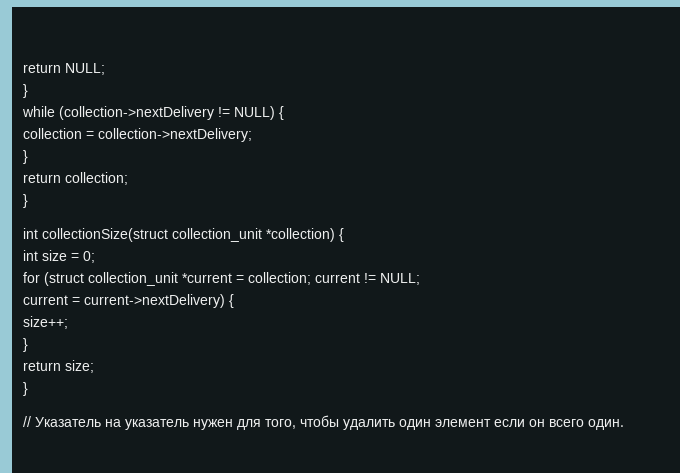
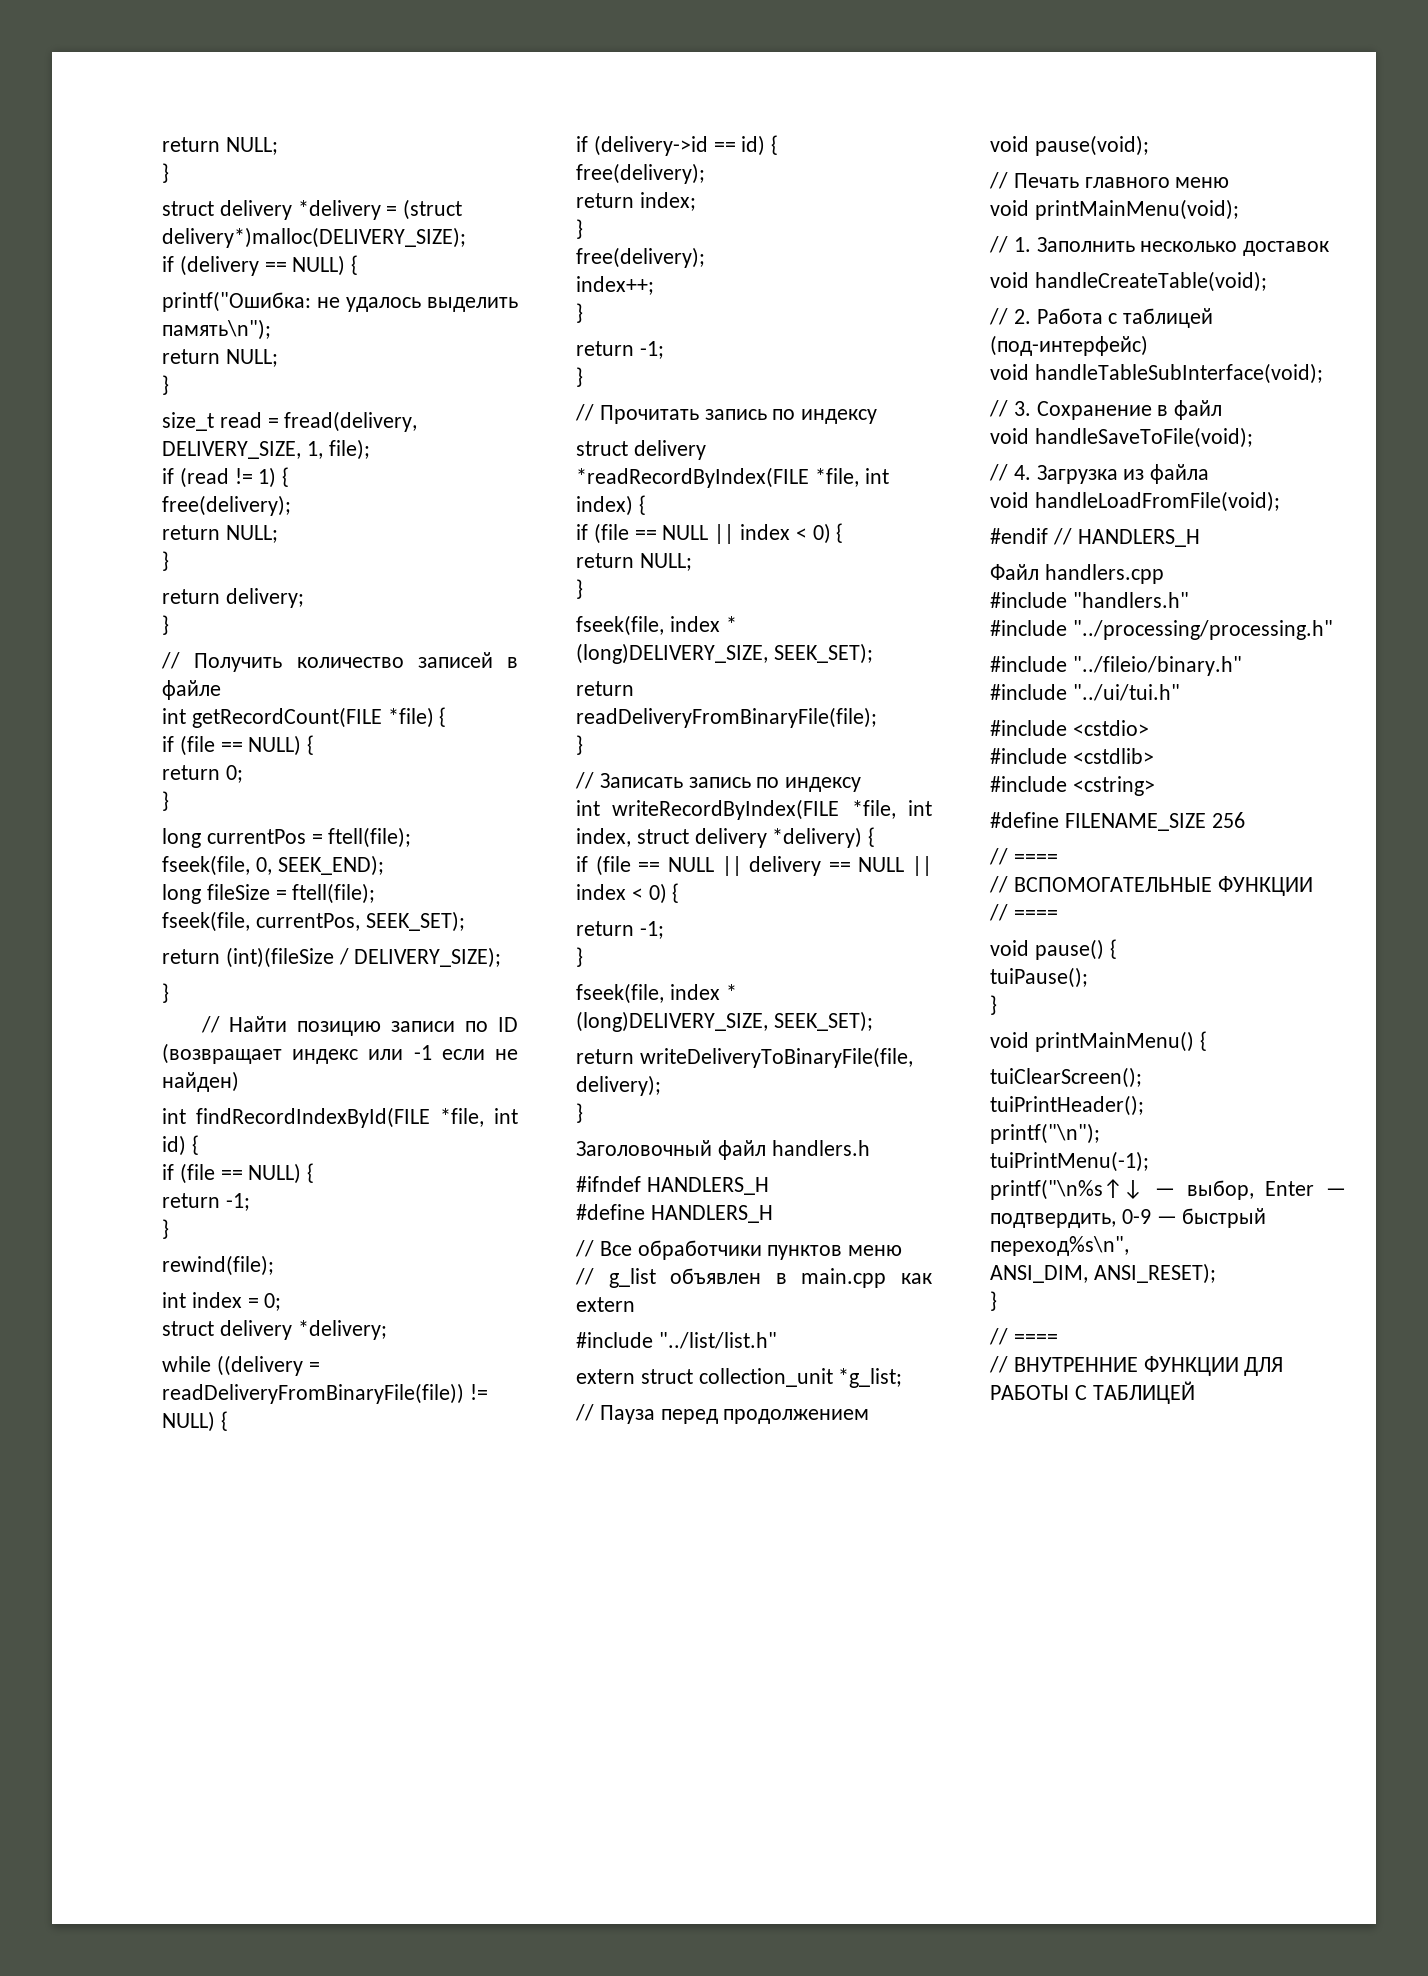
[23,63,105,75] [23,84,28,98] [22,106,284,120] [23,128,252,142] [23,150,28,164] [23,172,128,185] [23,194,28,208] [23,228,344,242] [23,250,95,263] [23,272,420,286] [23,294,234,308] [23,316,68,329] [23,338,28,352] [23,360,94,373] [23,382,28,396] [23,415,624,430] return NULL; // } // while (collection->nextDelivery != NULL) { // collection = collection->nextDelivery; // } // return collection; // } // int collectionSize(struct collection_unit *collection) { // int size = 0; // for (struct collection_unit *current = collection; current != NULL; // current = current->nextDelivery) { // size++; // } // return size; // } // // Указатель на указатель нужен для того, чтобы удалить один элемент если он всего один. -> [162,137,278,155] [162,163,169,183] [162,199,463,220] [162,227,466,248] [162,255,359,276] [162,291,518,312] [162,319,271,340] [162,349,278,367] [162,375,169,395] [162,411,418,432] [162,439,370,460] [162,467,290,488] [162,495,291,516] [162,525,278,543] [162,551,169,571] [162,588,304,608] [162,615,169,635] [161,652,518,672] [162,680,221,700] [162,707,447,728] [162,735,315,756] [162,765,243,783] [162,791,169,811] [162,827,412,848] [162,855,384,876] [162,883,376,904] [162,911,465,932] [162,947,502,968] [162,983,169,1003] [200,1016,518,1036] [162,1043,518,1064] [162,1071,239,1092] [162,1107,518,1128] [162,1135,199,1156] [162,1163,315,1184] [162,1193,250,1211] [162,1219,169,1239] [162,1255,274,1276] [162,1292,282,1311] [162,1320,387,1340] [162,1355,320,1376] [162,1383,488,1404] [162,1411,228,1432] [576,135,779,156] [576,163,705,184] [576,192,696,211] [576,219,583,239] [576,247,705,268] [576,276,654,295] [576,303,583,323] [576,341,664,359] [576,367,583,387] [575,404,878,424] [576,440,706,460] [576,467,889,488] [576,495,646,516] [576,523,844,544] [576,553,692,571] [576,579,583,599] [576,615,737,636] [576,643,873,664] [576,681,634,696] [576,707,877,728] [576,735,583,755] [575,772,862,792] [576,799,932,820] [576,827,876,848] [576,855,932,876] [576,883,680,904] [576,921,664,939] [576,947,583,967] [576,983,737,1004] [576,1011,873,1032] [576,1047,913,1068] [576,1075,661,1096] [576,1103,583,1123] [576,1140,870,1160] [576,1176,769,1195] [576,1204,773,1223] [575,1240,903,1260] [575,1268,932,1288] [576,1297,635,1312] [576,1332,777,1349] [576,1368,903,1388] [575,1404,870,1424] [990,135,1149,156] [989,172,1230,189] [990,199,1239,220] [989,236,1330,256] [990,271,1267,292] [989,308,1214,328] [990,335,1148,356] [990,363,1323,384] [989,400,1223,420] [990,427,1253,448] [989,464,1210,484] [990,491,1280,512] [990,528,1200,547] [990,564,1164,584] [990,592,1189,608] [990,620,1333,640] [990,656,1242,676] [990,684,1180,701] [990,720,1149,736] [990,748,1154,764] [990,776,1155,796] [990,812,1245,831] [989,848,1058,865] [989,876,1313,896] [989,904,1058,921] [990,939,1117,960] [990,967,1088,988] [990,995,997,1015] [990,1031,1207,1052] [990,1067,1142,1088] [990,1095,1144,1116] [990,1123,1100,1144] [990,1151,1149,1172] [990,1179,1346,1200] [990,1208,1267,1228] [990,1236,1129,1256] [990,1263,1216,1284] [990,1291,997,1311] [989,1328,1058,1345] [989,1356,1284,1376] [990,1381,1195,1404] return NULL; // } // struct delivery *delivery = (struct delivery*)malloc(DELIVERY_SIZE); // if (delivery == NULL) { // printf("Ошибка: не удалось выделить память\n"); // return NULL; // } // size_t read = fread(delivery, DELIVERY_SIZE, 1, file); // if (read != 1) { // free(delivery); // return NULL; // } // return delivery; // } // // Получить количество записей в файле // int getRecordCount(FILE *file) { // if (file == NULL) { // return 0; // } // long currentPos = ftell(file); // fseek(file, 0, SEEK_END); // long fileSize = ftell(file); // fseek(file, currentPos, SEEK_SET); // return (int)(fileSize / DELIVERY_SIZE); // } // // Найти позицию записи по ID (возвращает индекс или -1 если не найден) // int findRecordIndexById(FILE *file, int id) { // if (file == NULL) { // return -1; // } // rewind(file); // int index = 0; // struct delivery *delivery; // while ((delivery = readDeliveryFromBinaryFile(file)) != NULL) { // if (delivery->id == id) { // free(delivery); // return index; // } // free(delivery); // index++; // } // return -1; // } // // Прочитать запись по индексу // struct delivery *readRecordByIndex(FILE *file, int index) { // if (file == NULL || index < 0) { // return NULL; // } // fseek(file, index * (long)DELIVERY_SIZE, SEEK_SET); // return readDeliveryFromBinaryFile(file); // } // // Записать запись по индексу // int writeRecordByIndex(FILE *file, int index, struct delivery *delivery) { // if (file == NULL || delivery == NULL || index < 0) { // return -1; // } // fseek(file, index * (long)DELIVERY_SIZE, SEEK_SET); // return writeDeliveryToBinaryFile(file, delivery); // } // Заголовочный файл handlers.h // #ifndef HANDLERS_H // #define HANDLERS_H // // Все обработчики пунктов меню // // g_list объявлен в main.cpp как extern // #include "../list/list.h" // extern struct collection_unit *g_list; // // Пауза перед продолжением // void pause(void); // // Печать главного меню // void printMainMenu(void); // // 1. Заполнить несколько доставок // void handleCreateTable(void); // // 2. Работа с таблицей (под-интерфейс) // void handleTableSubInterface(void); // // 3. Сохранение в файл // void handleSaveToFile(void); // // 4. Загрузка из файла // void handleLoadFromFile(void); // #endif // HANDLERS_H // Файл handlers.cpp // #include "handlers.h" // #include "../processing/processing.h" // #include "../fileio/binary.h" // #include "../ui/tui.h" // #include <cstdio> // #include <cstdlib> // #include <cstring> // #define FILENAME_SIZE 256 // // ==== // // ВСПОМОГАТЕЛЬНЫЕ ФУНКЦИИ // // ==== // void pause() { // tuiPause(); // } // void printMainMenu() { // tuiClearScreen(); // tuiPrintHeader(); // printf("\n"); // tuiPrintMenu(-1); // printf("\n%s↑↓ — выбор, Enter — подтвердить, 0-9 — быстрый переход%s\n", // ANSI_DIM, ANSI_RESET); // } // // ==== // // ВНУТРЕННИЕ ФУНКЦИИ ДЛЯ РАБОТЫ С ТАБЛИЦЕЙ

